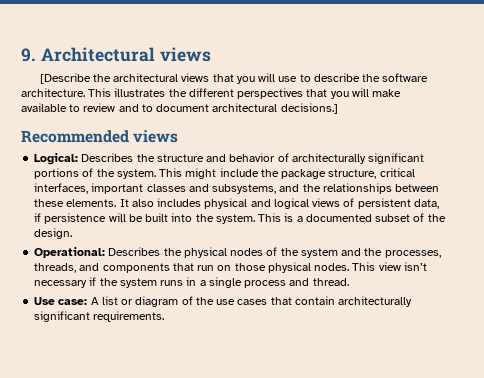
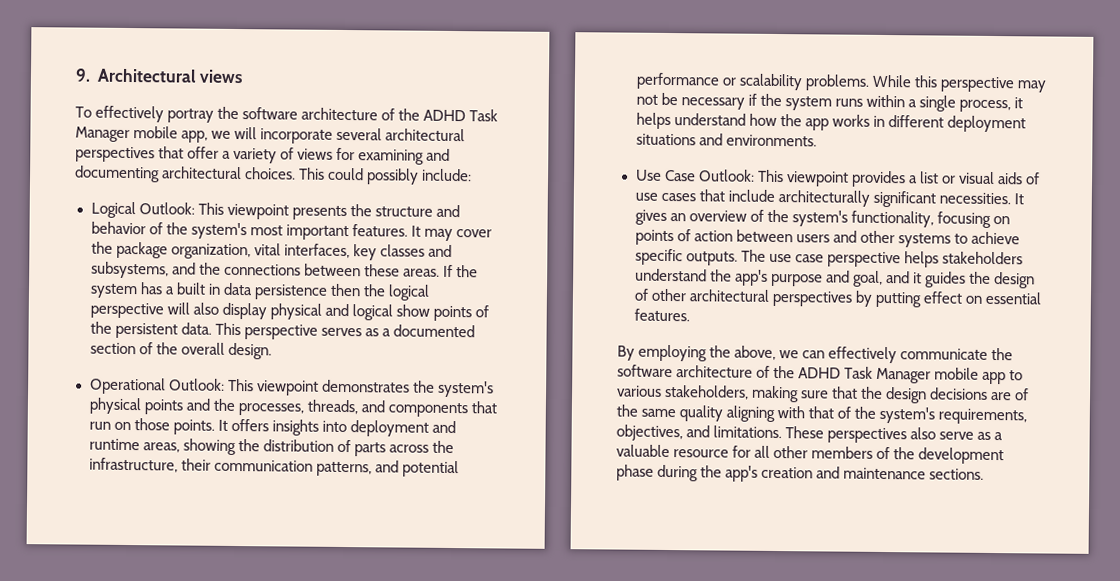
[39,73,429,84] [21,88,402,99] [21,103,338,114] [21,130,179,143] [34,153,134,165] [Describe the architectural views that you will use to describe the software architecture. This illustrates the different perspectives that you will make available to review and to document architectural decisions.] // Recommended views // Logical: Describes -> [75,105,499,123] [75,126,466,144] [75,146,451,165] [74,165,473,185] [90,201,347,221] To effectively portray the software architecture of the ADHD Task Manager mobile app, we will incorporate several architectural perspectives that offer a variety of views for examining and documenting architectural choices. This could possibly include: // Logical Outlook: This viewpoint presents
[291,153,425,164] [34,168,415,179] [34,183,144,194] architecturally significant portions of the system. This might include the package structure, critical interfaces, important -> [165,222,492,242] [90,241,377,261] the system's most important features. It may cover the package organization, vital interfaces, key
[322,183,392,194] relationships -> [223,263,301,276] connections
[66,198,439,209] [34,213,294,224] elements. It also includes physical and logical views of persistent data, if persistence will be built into the system. This is -> [402,264,478,278] [89,282,430,301] [89,302,489,322] [89,321,379,340] areas. If the system has a built in data persistence then the logical perspective will also display physical and logical show points of the persistent data. This perspective serves as
[375,213,446,222] subset of the -> [89,342,225,355] section of the overall
[34,247,338,258] Operational: Describes the physical nodes of the system -> [89,377,494,398] [88,397,183,415] Operational Outlook: This viewpoint demonstrates the system's physical points
[267,262,427,273] physical nodes. This view isn’t -> [172,418,456,437] [88,438,454,457] [88,457,459,478] [635,72,1046,93] [635,92,678,106] points. It offers insights into deployment and runtime areas, showing the distribution of parts across the infrastructure, their communication patterns, and potential performance or scalability problems. While this perspective may not be
[186,277,197,286] in -> [865,94,905,108] within
[244,278,349,288] [34,296,214,307] process and thread. // Use case: A list or diagram of the -> [959,97,1024,113] [635,112,1026,133] [635,133,817,147] [635,169,1041,188] process, it helps understand how the app works in different deployment situations and environments. // Use Case Outlook: This viewpoint provides a list or visual aids of
[294,296,413,307] [34,311,165,322] contain architecturally significant requirements. -> [727,189,1024,208] [634,209,1010,228] [634,229,1020,248] [634,248,1023,268] [634,268,1035,289] [633,288,1042,308] [633,308,690,322] [617,344,1014,364] [617,364,1024,385] [617,384,1030,404] [616,404,1028,425] [616,424,1004,444] [616,444,1005,465] [616,464,985,482] include architecturally significant necessities. It gives an overview of the system's functionality, focusing on points of action between users and other systems to achieve specific outputs. The use case perspective helps stakeholders understand the app's purpose and goal, and it guides the design of other architectural perspectives by putting effect on essential features. // By employing the above, we can effectively communicate the software architecture of the ADHD Task Manager mobile app to various stakeholders, making sure that the design decisions are of the same quality aligning with that of the system's requirements, objectives, and limitations. These perspectives also serve as a valuable resource for all other members of the development phase during the app's creation and maintenance sections.

